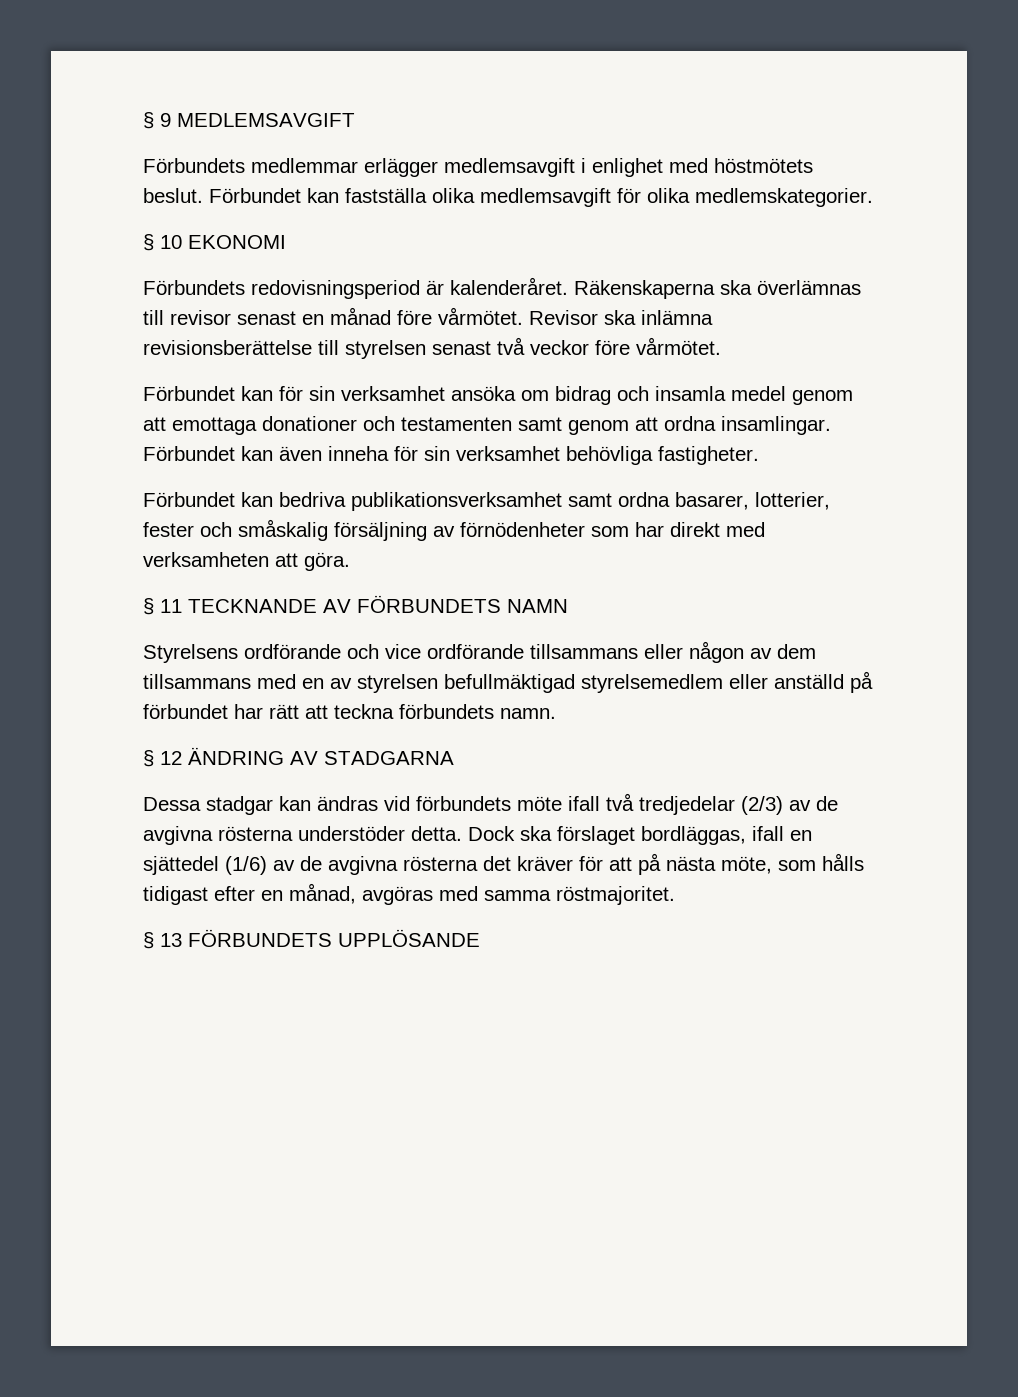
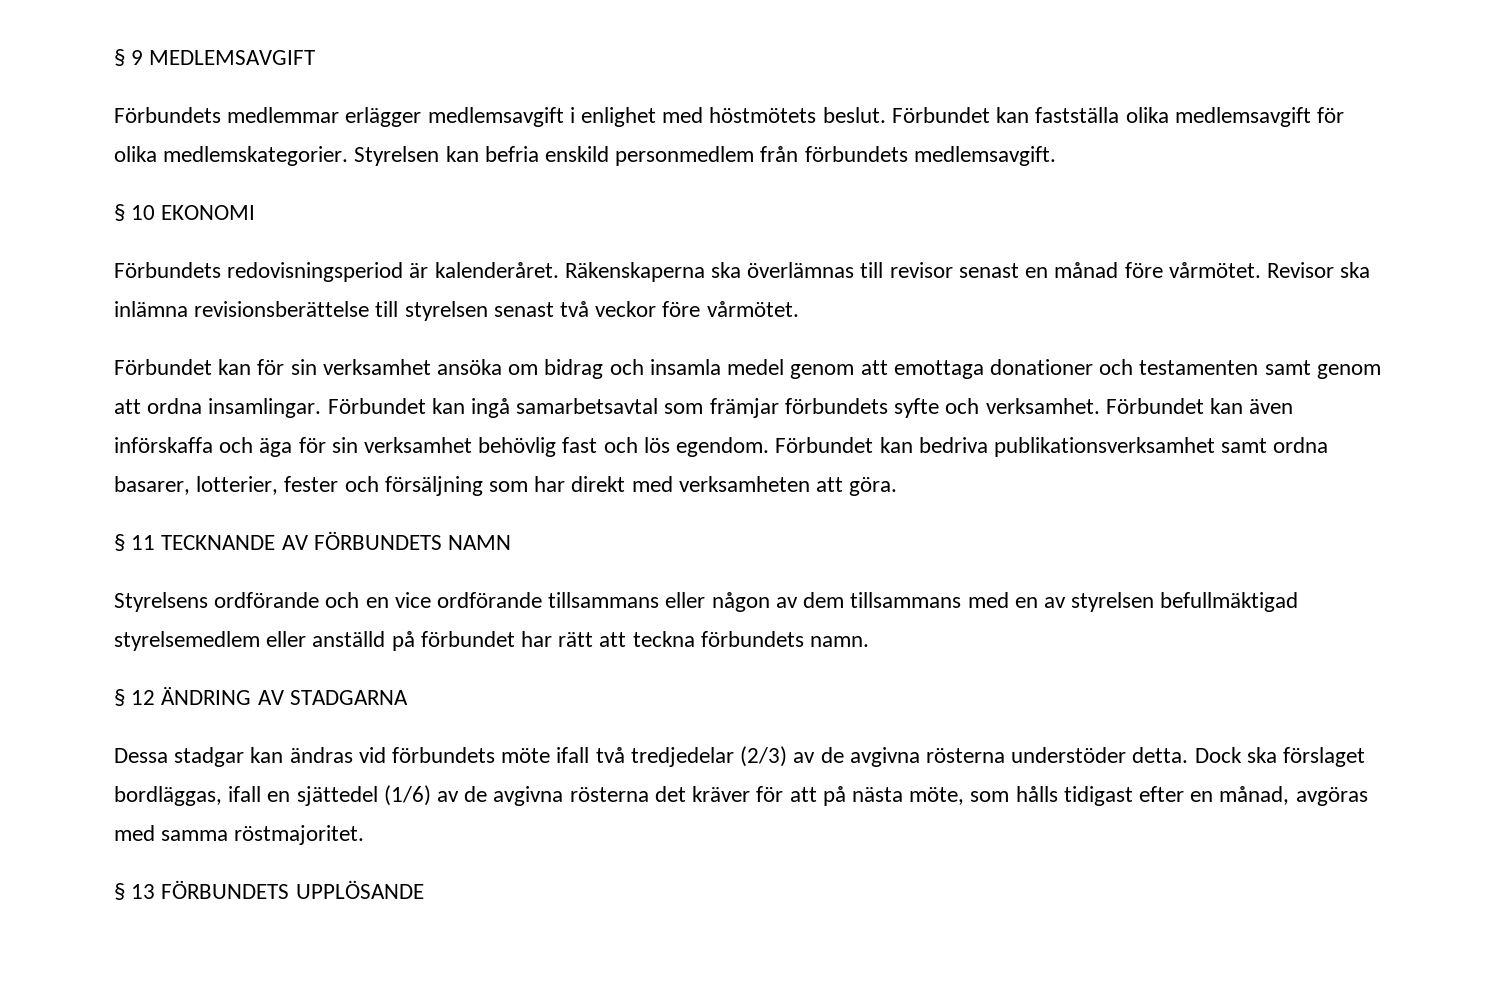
(873, 197) none -> [354,146,1056,166] Styrelsen kan befria enskild personmedlem från förbundets medlemsavgift.
[279,446,759,465] även inneha för sin verksamhet behövliga fastigheter. // -> [471,398,1294,418] [114,437,770,457] ingå samarbetsavtal som främjar förbundets syfte och verksamhet. Förbundet kan även införskaffa och äga för sin verksamhet behövlig fast och lös egendom.
[238,519,585,541] småskalig försäljning av förnödenheter -> [384,476,483,496] försäljning
(379, 651) none -> [365,597,389,608] en

